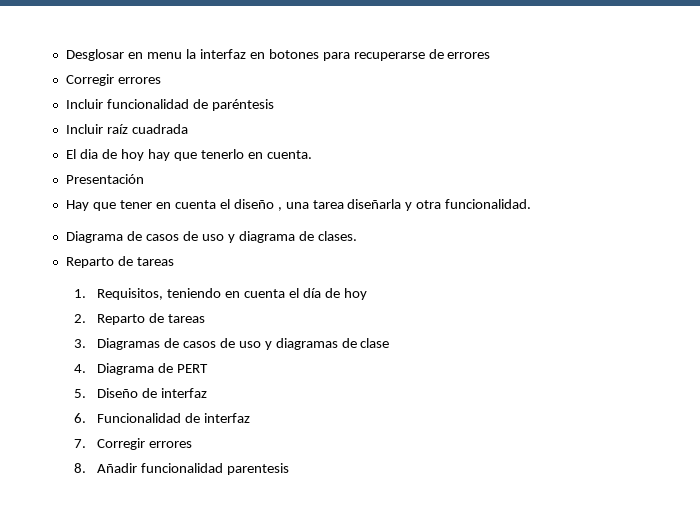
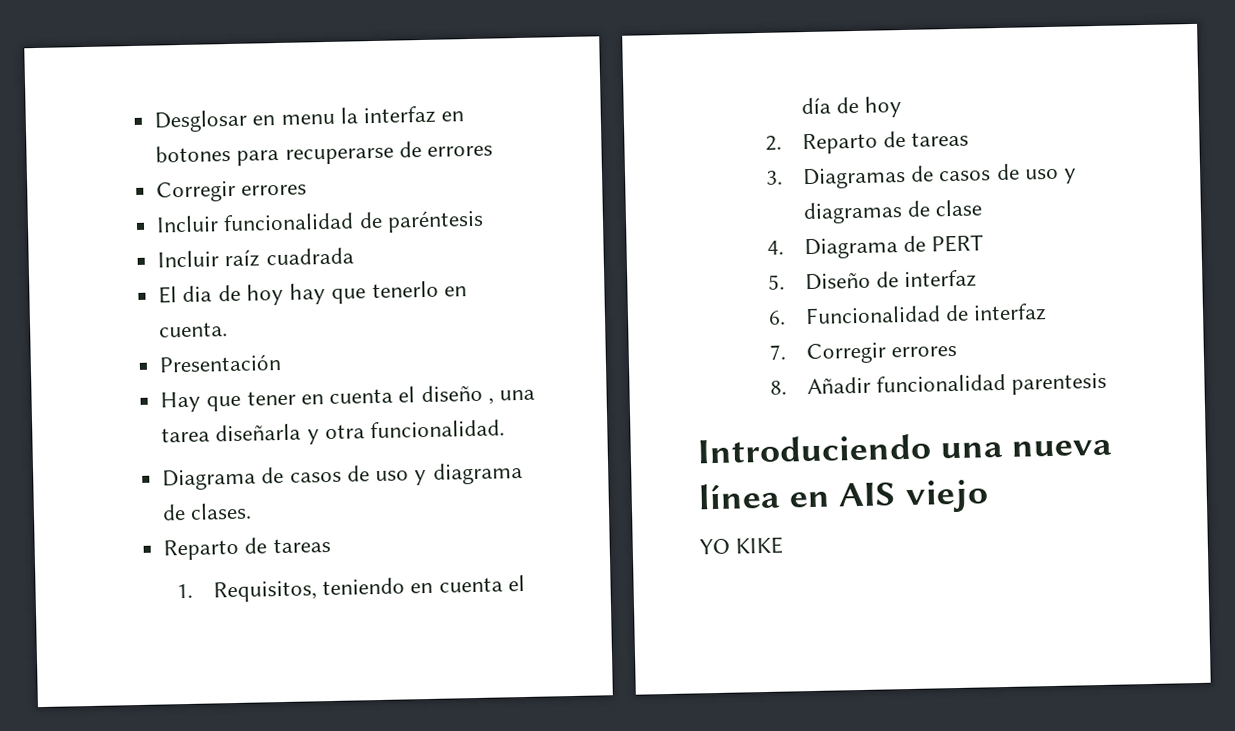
(289, 469) none -> [697,433,1113,464] [698,479,990,514] [699,536,784,555] // Introduciendo una nueva línea en AIS viejo // YO KIKE

